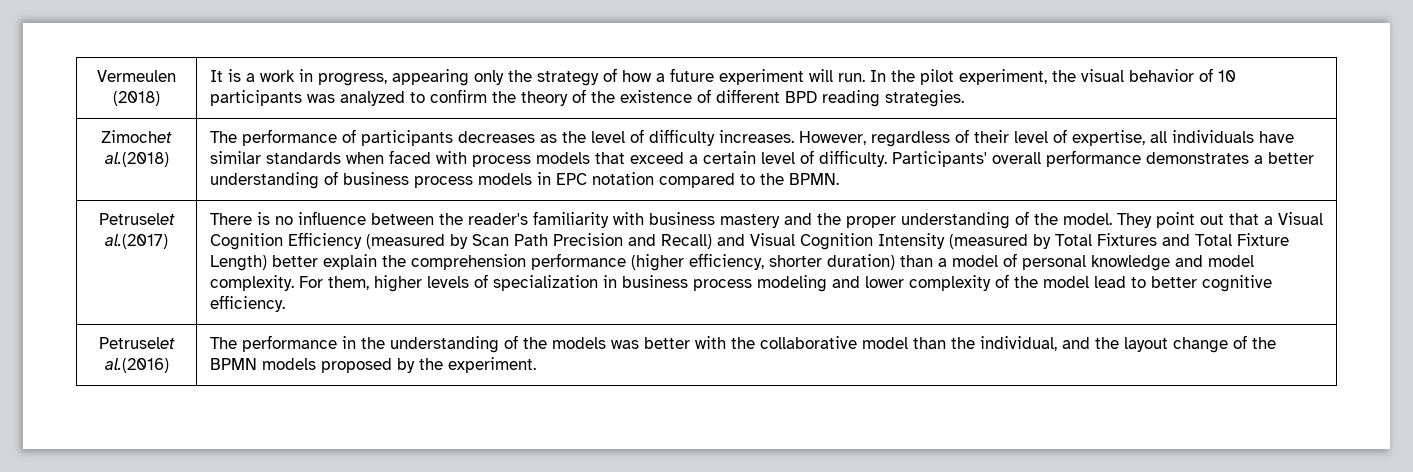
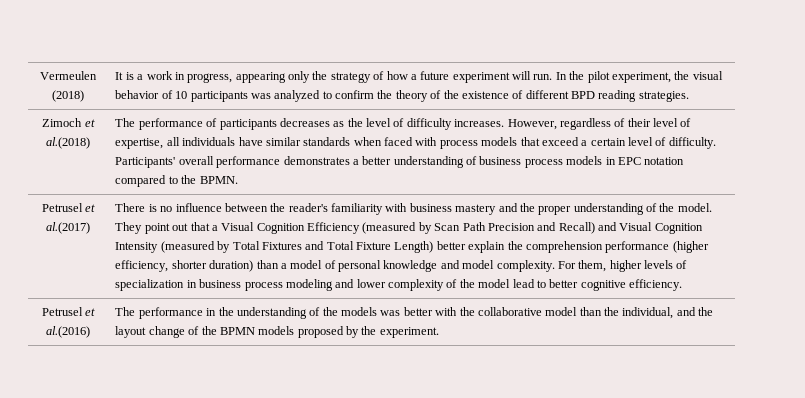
[101,130,172,143] Zimochet -> [42,118,95,127] Zimoch et
[98,213,175,225] Petruselet -> [41,203,96,212] Petrusel et
[98,337,175,349] Petruselet -> [41,307,96,316] Petrusel et

